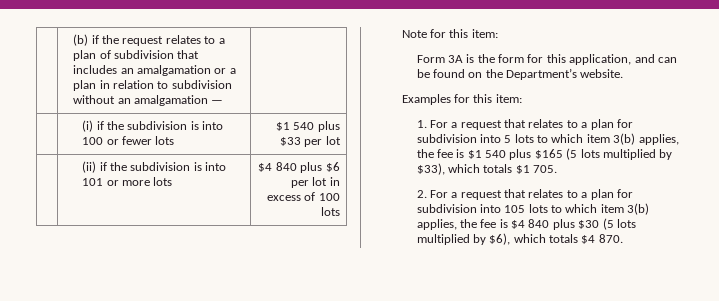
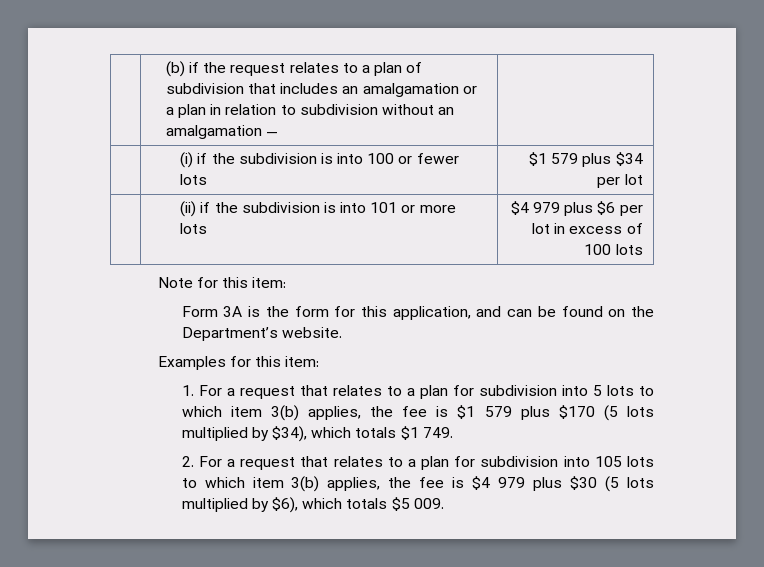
[293,121,340,132] [279,137,301,146] 540 plus $33 -> [551,152,643,167] 579 plus $34
[275,162,297,171] 840 -> [532,202,560,213] 979
[485,148,673,160] [416,163,445,175] 540 plus $165 (5 lots multiplied by $33), -> [484,405,654,421] [181,426,307,442] 579 plus $170 (5 lots multiplied by $34),
[533,165,558,173] 705. -> [422,427,453,438] 749.
[528,219,550,228] 840 -> [498,477,526,488] 979
[581,234,623,244] $4 870. -> [391,497,444,511] $5 009.

